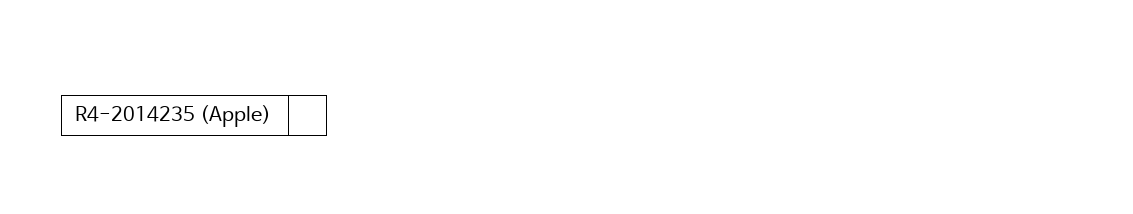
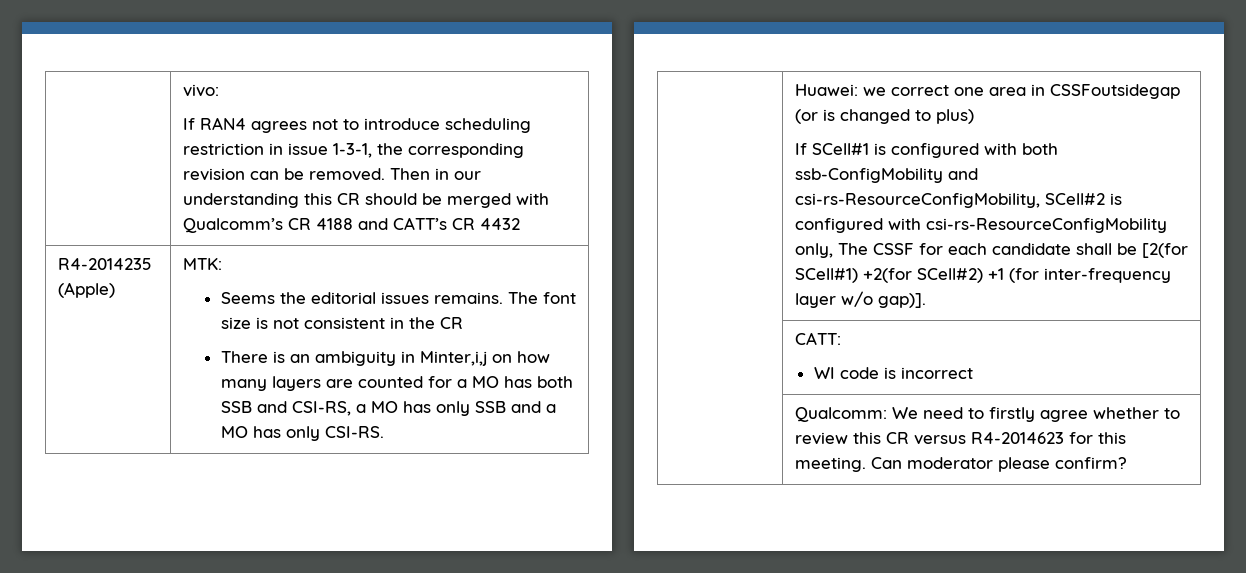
[75,105,272,127] R4-2014235 (Apple) | -> [182,84,219,97] [182,117,531,133] [182,143,524,158] [182,168,481,181] [182,193,549,208] [182,217,520,233] [57,258,152,270] [57,282,115,298] [182,258,222,270] [220,292,576,304] [220,317,463,329] [220,351,550,366] [220,376,573,391] [220,401,556,416] [220,426,384,441] [794,84,1180,99] [794,109,974,124] [794,143,1058,158] [794,168,978,183] [794,193,1122,208] [794,218,1167,233] [794,243,1188,258] [794,268,1171,283] [794,291,926,308] [794,332,841,345] [813,367,973,379] [794,407,1180,422] [794,432,1126,445] [794,457,1127,472] | vivo: // If RAN4 agrees not to introduce scheduling restriction in issue 1-3-1, the corresponding revision can be removed. Then in our understanding this CR should be merged with Qualcomm’s CR 4188 and CATT’s CR 4432 // R4-2014235 (Apple) | MTK: // Seems the editorial issues remains. The font size is not consistent in the CR // There is an ambiguity in Minter,i,j on how many layers are counted for a MO has both SSB and CSI-RS, a MO has only SSB and a MO has only CSI-RS. // | Huawei: we correct one area in CSSFoutsidegap (or is changed to plus) // If SCell#1 is configured with both ssb-ConfigMobility and csi-rs-ResourceConfigMobility, SCell#2 is configured with csi-rs-ResourceConfigMobility only, The CSSF for each candidate shall be [2(for SCell#1) +2(for SCell#2) +1 (for inter-frequency layer w/o gap)]. // | CATT: // WI code is incorrect // | Qualcomm: We need to firstly agree whether to review this CR versus R4-2014623 for this meeting. Can moderator please confirm?

